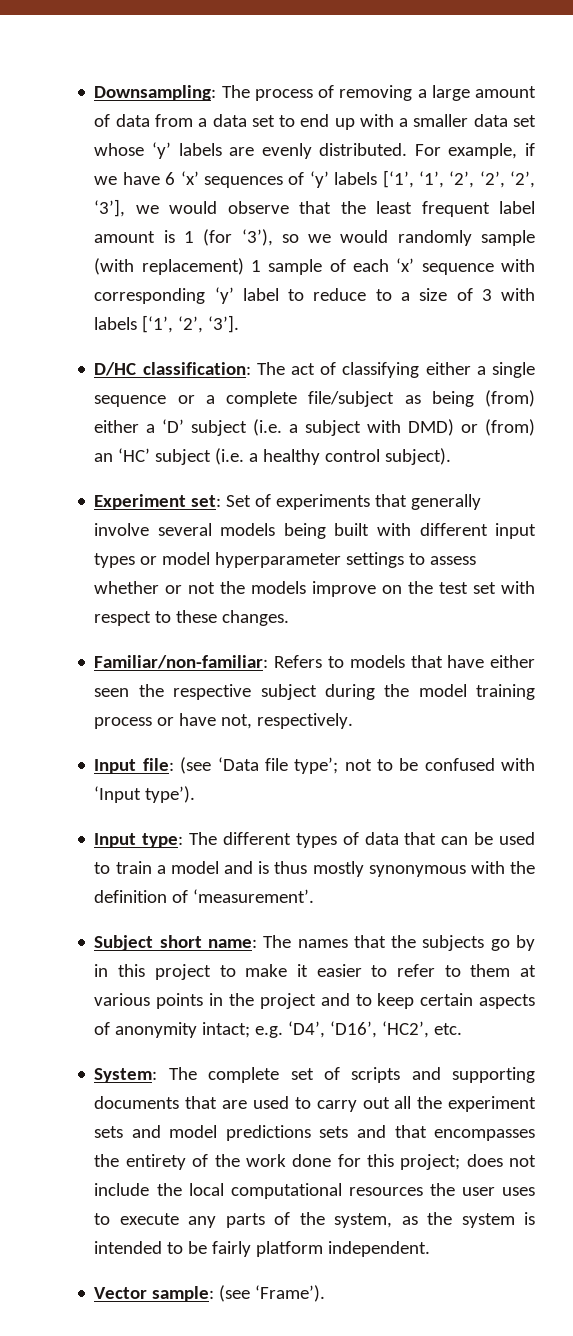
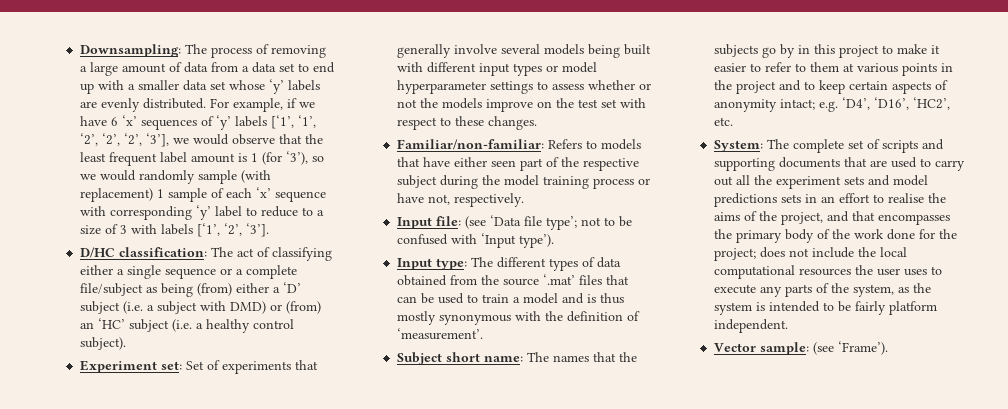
(130, 692) none -> [519,157,559,171] part of
(399, 838) none -> [396,274,602,286] obtained from the source ‘.mat’ files
(349, 1132) none -> [804,193,946,203] [713,211,823,225] in an effort to realise the aims of the project,
[125,1154,186,1170] entirety -> [735,229,814,243] primary body
[366,1154,394,1167] this -> [938,229,957,239] the

